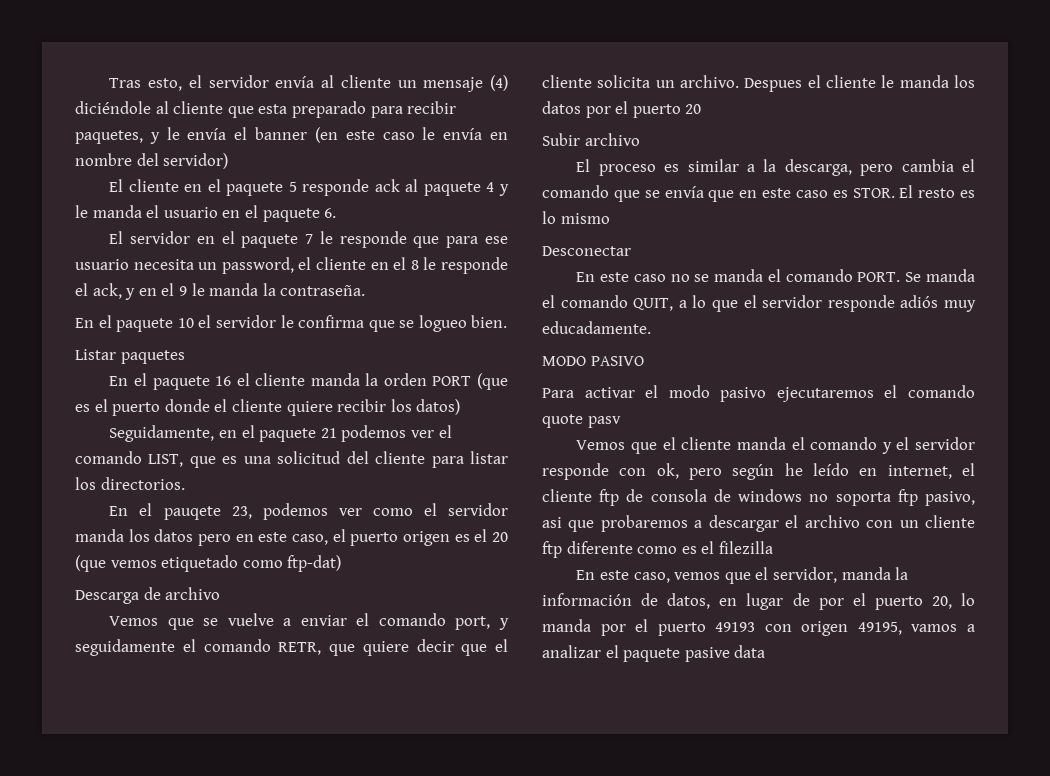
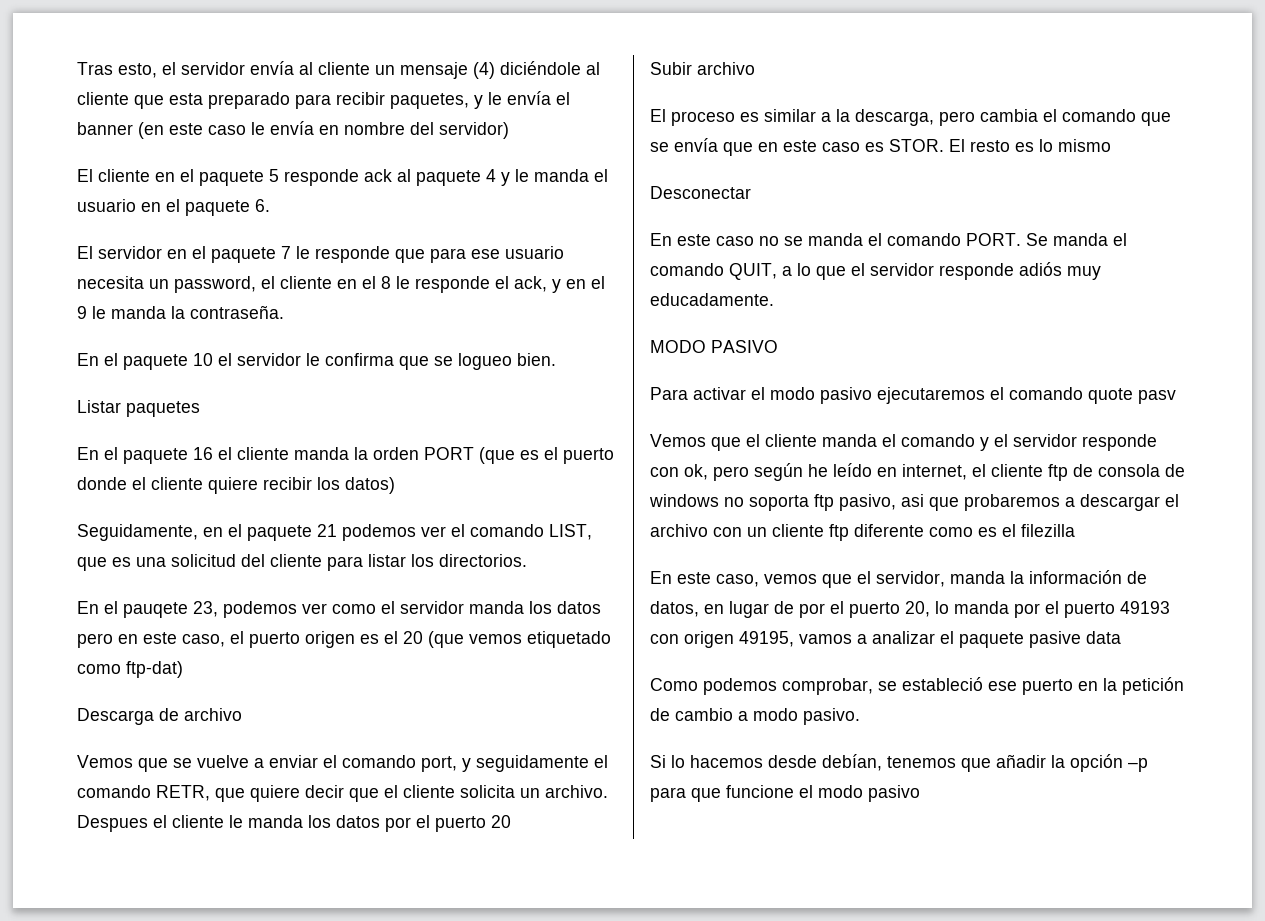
(766, 651) none -> [650,677,1184,695] [650,708,860,725] [650,754,1148,772] [650,785,920,802] // Como podemos comprobar, se estableció ese puerto en la petición de cambio a modo pasivo. // Si lo hacemos desde debían, tenemos que añadir la opción –p para que funcione el modo pasivo

